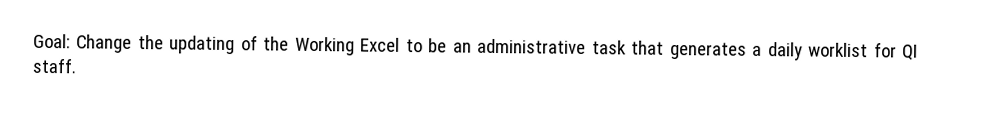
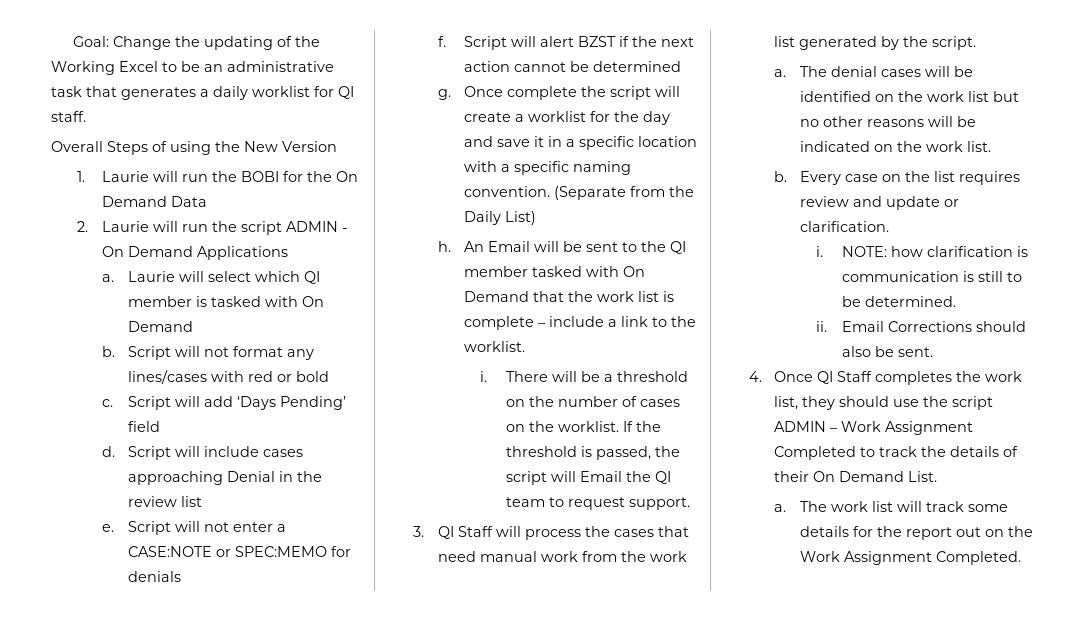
(77, 65) none -> [51,141,337,155] [76,171,359,182] [102,196,208,207] [76,221,349,235] [102,246,289,260] [102,271,320,284] [127,296,324,307] [127,321,193,332] [102,346,314,360] [127,370,329,384] [102,396,346,410] [127,421,160,432] [102,446,303,460] [127,471,322,485] [127,496,202,507] [102,521,286,535] [127,546,351,557] [127,571,181,582] [438,36,694,50] [463,61,681,72] [438,86,680,100] [463,111,670,125] [463,136,697,150] [463,161,631,175] [463,186,694,200] [463,211,536,225] [438,241,686,254] [463,266,645,277] [463,291,674,302] [463,316,696,330] [463,341,525,352] [480,371,688,382] [505,396,680,407] [505,421,661,432] [505,446,680,460] [505,471,671,485] [505,497,690,510] [412,526,690,540] [438,551,688,562] [774,36,977,50] [774,66,973,77] [799,91,1019,102] [799,116,976,127] [799,141,991,152] [774,171,1020,185] [799,196,959,210] [799,221,889,232] [816,246,1028,257] [841,271,1022,282] [841,296,956,307] [816,321,1026,332] [841,346,933,357] [748,371,1023,385] [774,396,994,410] [774,421,974,435] [774,446,1019,460] [774,471,938,482] [774,501,1008,512] [799,526,1033,540] [799,551,1021,565] // Overall Steps of using the New Version // 1. Laurie will run the BOBI for the On Demand Data // 2. Laurie will run the script ADMIN - On Demand Applications // a. Laurie will select which QI member is tasked with On Demand // b. Script will not format any lines/cases with red or bold // c. Script will add ‘Days Pending’ field // d. Script will include cases approaching Denial in the review list // e. Script will not enter a CASE:NOTE or SPEC:MEMO for denials // f. Script will alert BZST if the next action cannot be determined // g. Once complete the script will create a worklist for the day and save it in a specific location with a specific naming convention. (Separate from the Daily List) // h. An Email will be sent to the QI member tasked with On Demand that the work list is complete – include a link to the worklist. // i. There will be a threshold on the number of cases on the worklist. If the threshold is passed, the script will Email the QI team to request support. // 3. QI Staff will process the cases that need manual work from the work list generated by the script. // a. The denial cases will be identified on the work list but no other reasons will be indicated on the work list. // b. Every case on the list requires review and update or clarification. // i. NOTE: how clarification is communication is still to be determined. // ii. Email Corrections should also be sent. // 4. Once QI Staff completes the work list, they should use the script ADMIN – Work Assignment Completed to track the details of their On Demand List. // a. The work list will track some details for the report out on the Work Assignment Completed.

